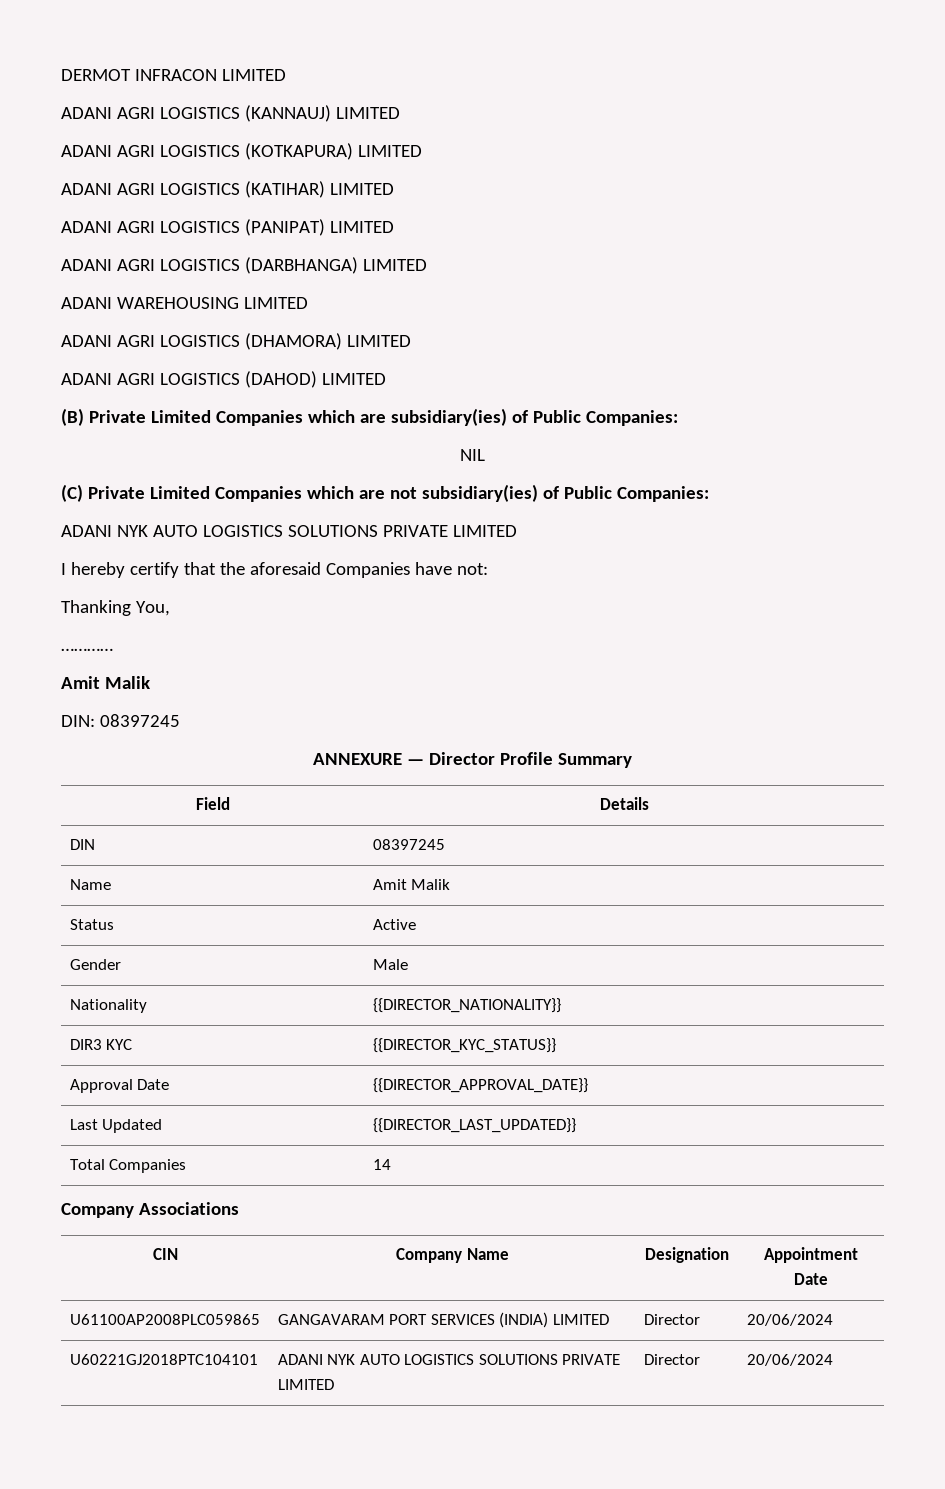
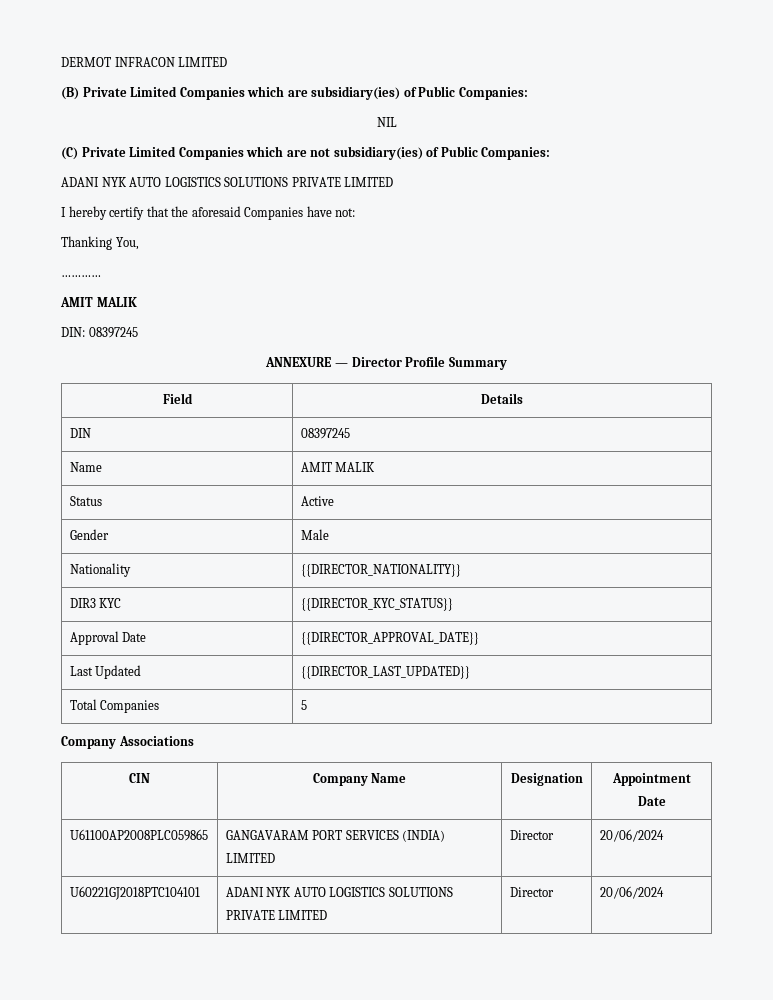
[61,105,400,122] [61,143,422,160] [61,181,394,198] [61,219,394,236] [61,257,427,274] [61,297,308,309] [61,333,411,350] [61,371,386,388] // ADANI AGRI LOGISTICS (KANNAUJ) LIMITED // ADANI AGRI LOGISTICS (KOTKAPURA) LIMITED // ADANI AGRI LOGISTICS (KATIHAR) LIMITED // ADANI AGRI LOGISTICS (PANIPAT) LIMITED // ADANI AGRI LOGISTICS (DARBHANGA) LIMITED // ADANI WAREHOUSING LIMITED // ADANI AGRI LOGISTICS (DHAMORA) LIMITED // ADANI AGRI LOGISTICS (DAHOD) LIMITED -> (228, 62) none
[61,676,150,689] Amit Malik -> [60,297,137,307] AMIT MALIK
[372,879,451,890] Amit Malik -> [300,462,376,472] AMIT MALIK
[372,1159,391,1170] 14 -> [300,700,307,710] 5

